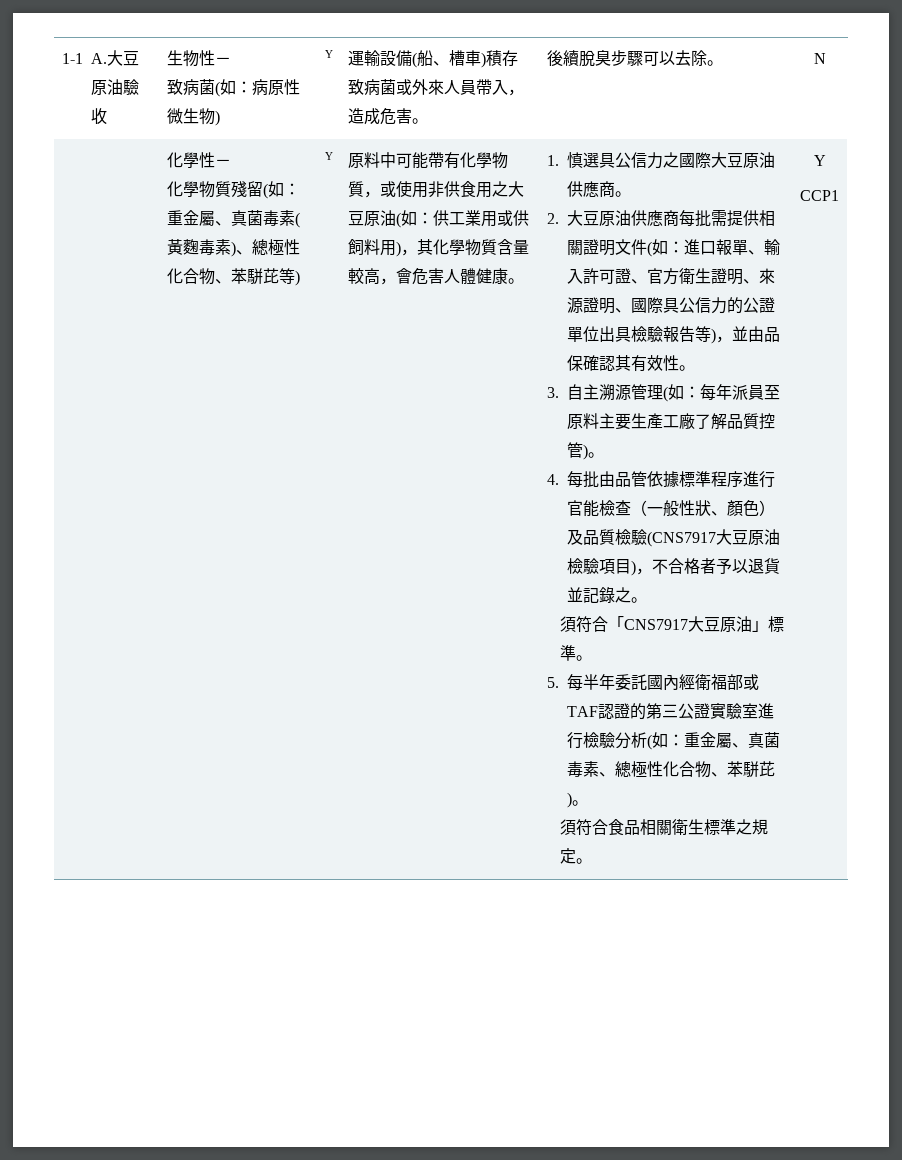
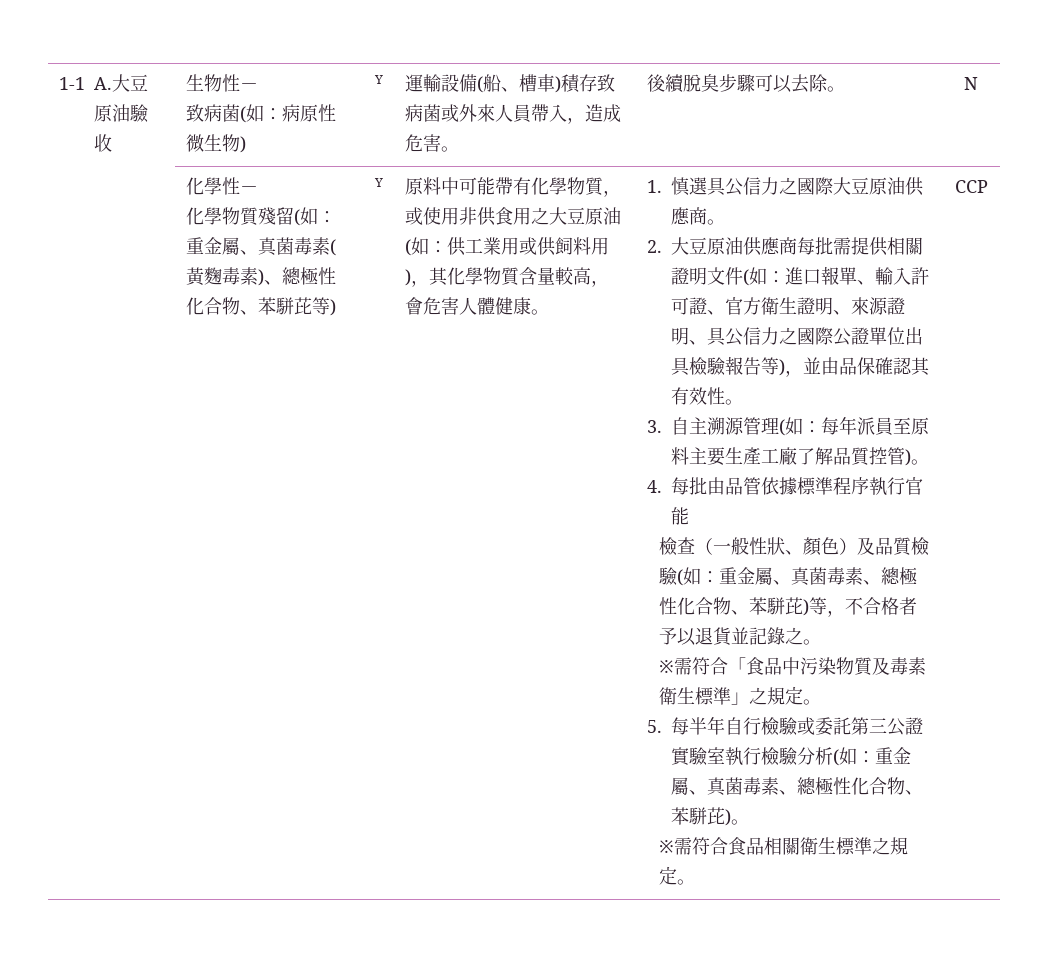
[630,297,743,314] 國際具公信力的 -> [707,327,834,346] 具公信力之國際
[742,471,759,487] 進 -> [869,477,888,495] 執
(599, 508) none -> (690, 516) //
[646,529,780,547] [566,558,636,576] (CNS7917大豆原油檢驗項目) -> [677,567,918,586] [659,597,828,616] (如：重金屬、真菌毒素、總極性化合物、苯駢芘)等
[559,616,784,633] [559,645,592,661] [546,674,759,691] [566,703,646,720] 須符合「CNS7917大豆原油」標準。 // 5.每半年委託國內經衛福部或TAF認證的 -> [659,657,927,676] [659,686,822,705] [647,716,852,736] ※需符合「食品中污染物質及毒素衛生標準」之規定。 // 5.每半年自行檢驗或委託
[757,703,774,719] 進 -> [725,747,744,765] 執
[559,819,576,835] 須 -> [659,837,693,855] ※需
[813,155,826,166] [800,190,839,201] Y // CCP1 -> [954,180,988,193] CCP

